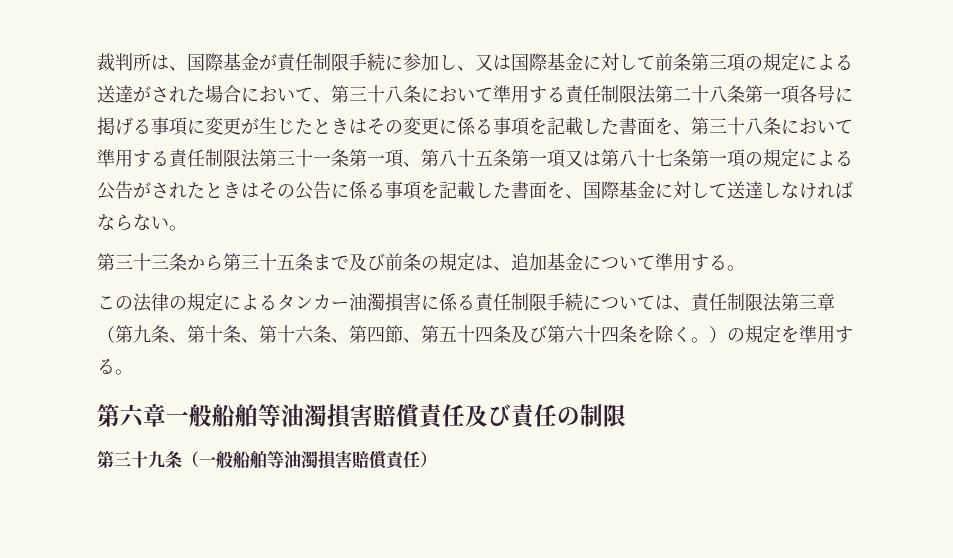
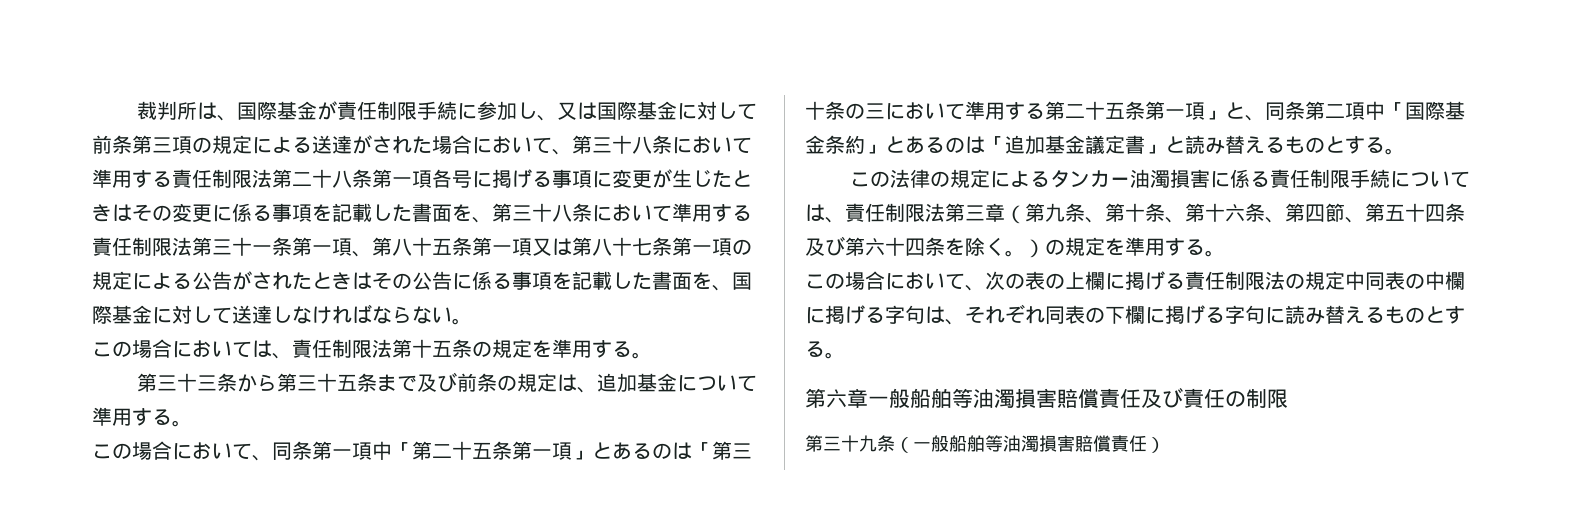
(187, 228) none -> [92,339,652,359] // この場合においては、責任制限法第十五条の規定を準用する。
(745, 268) none -> [92,441,752,461] [805,101,1465,121] [805,135,1405,155] // この場合において、同条第一項中「第二十五条第一項」とあるのは「第三十条の三において準用する第二十五条第一項」と、同条第二項中「国際基金条約」とあるのは「追加基金議定書」と読み替えるものとする。
(133, 372) none -> [805,271,1465,291] [805,304,1465,325] [805,341,845,359] // この場合において、次の表の上欄に掲げる責任制限法の規定中同表の中欄に掲げる字句は、それぞれ同表の下欄に掲げる字句に読み替えるものとする。

